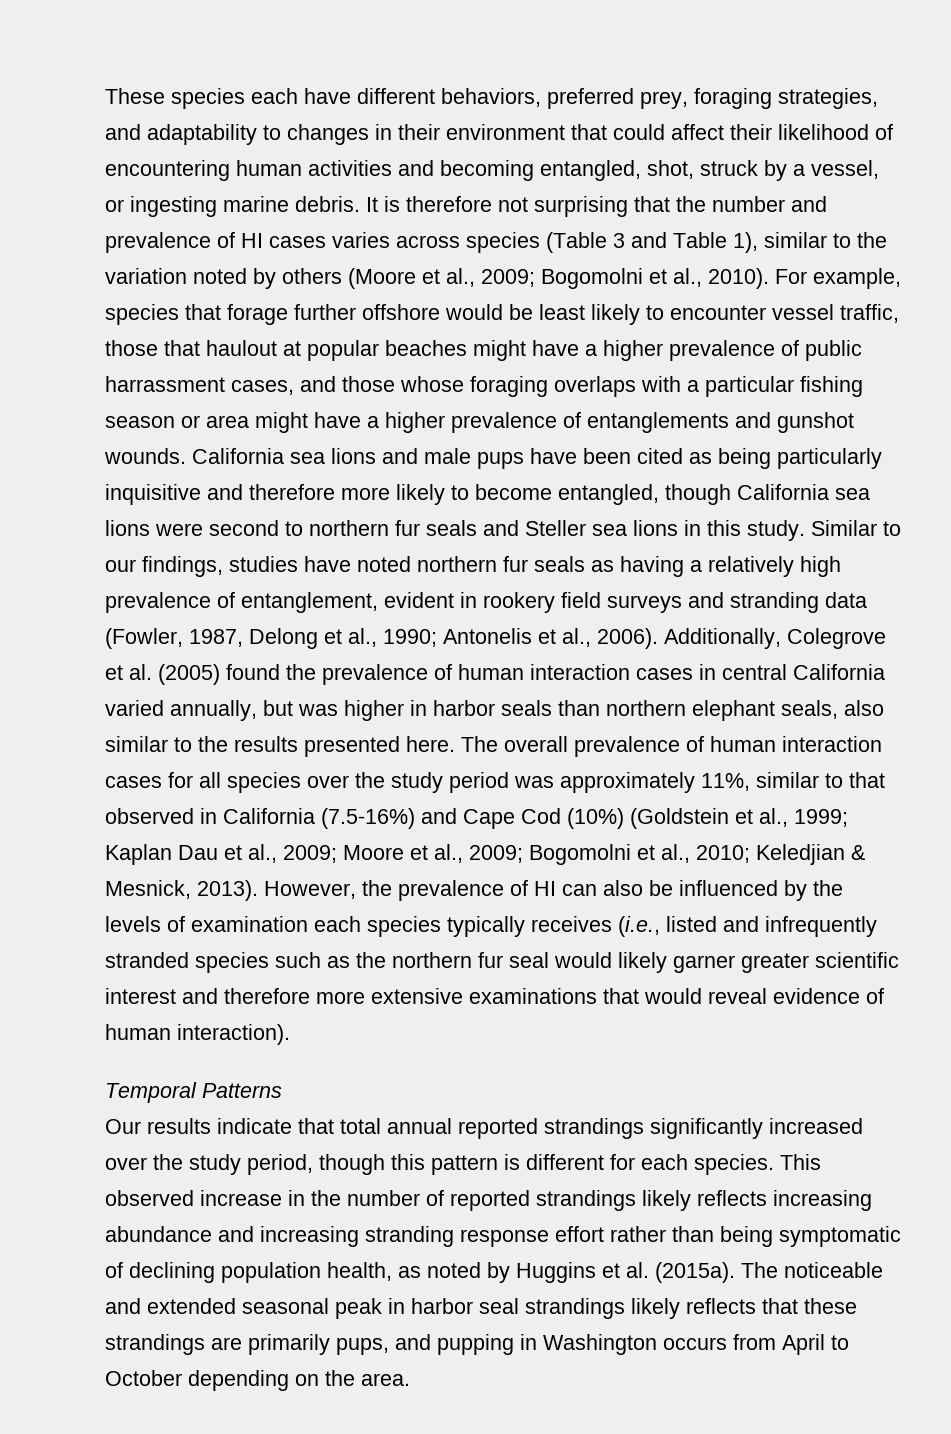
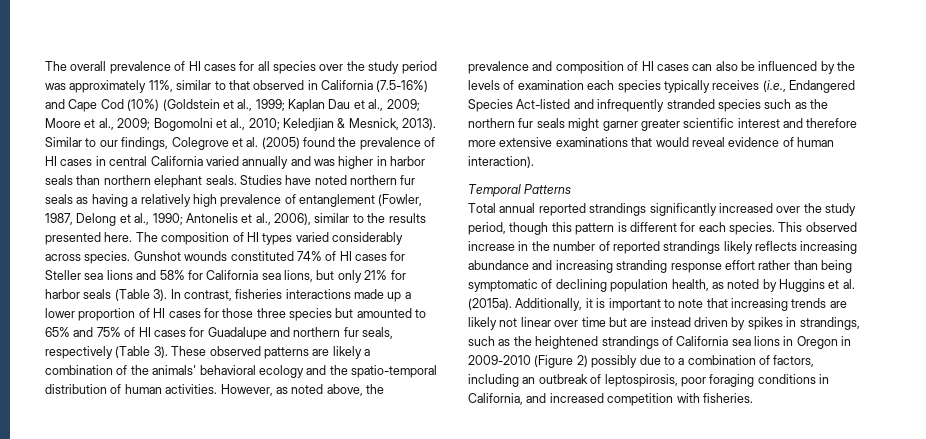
[105,88,878,109] [105,124,893,145] [105,160,879,181] [105,196,827,217] [105,232,887,253] [105,268,901,289] [105,304,899,325] [105,340,862,361] [105,376,863,397] [105,412,854,433] [104,448,882,469] [105,484,870,505] [105,520,901,541] [105,556,841,577] [105,592,867,613] [105,628,886,649] [105,664,885,685] [105,700,884,721] [105,736,455,757] These species each have different behaviors, preferred prey, foraging strategies, and adaptability to changes in their environment that could affect their likelihood of encountering human activities and becoming entangled, shot, struck by a vessel, or ingesting marine debris. It is therefore not surprising that the number and prevalence of HI cases varies across species (Table 3 and Table 1), similar to the variation noted by others (Moore et al., 2009; Bogomolni et al., 2010). For example, species that forage further offshore would be least likely to encounter vessel traffic, those that haulout at popular beaches might have a higher prevalence of public harrassment cases, and those whose foraging overlaps with a particular fishing season or area might have a higher prevalence of entanglements and gunshot wounds. California sea lions and male pups have been cited as being particularly inquisitive and therefore more likely to become entangled, though California sea lions were second to northern fur seals and Steller sea lions in this study. Similar to our findings, studies have noted northern fur seals as having a relatively high prevalence of entanglement, evident in rookery field surveys and stranding data (Fowler, 1987, Delong et al., 1990; Antonelis et al., 2006). Additionally, Colegrove et al. (2005) found the prevalence of human interaction cases in central California varied annually, but was higher in harbor seals than northern elephant seals, also similar to the results presented here. -> (45, 66) none
[710,736,882,752] human interaction -> [188,61,201,71] HI
[264,880,556,901] However, the prevalence of HI -> [45,137,436,150] [45,156,426,169] [45,175,416,188] [45,194,423,207] [45,213,426,226] [45,232,403,245] [45,251,406,264] [45,270,406,283] [45,289,411,302] [45,308,427,321] [45,327,394,340] [45,346,370,359] [45,365,437,378] [45,384,384,396] [468,61,689,74] Similar to our findings, Colegrove et al. (2005) found the prevalence of HI cases in central California varied annually and was higher in harbor seals than northern elephant seals. Studies have noted northern fur seals as having a relatively high prevalence of entanglement (Fowler, 1987, Delong et al., 1990; Antonelis et al., 2006), similar to the results presented here. The composition of HI types varied considerably across species. Gunshot wounds constituted 74% of HI cases for Steller sea lions and 58% for California sea lions, but only 21% for harbor seals (Table 3). In contrast, fisheries interactions made up a lower proportion of HI cases for those three species but amounted to 65% and 75% of HI cases for Guadalupe and northern fur seals, respectively (Table 3). These observed patterns are likely a combination of the animals' behavioral ecology and the spatio-temporal distribution of human activities. However, as noted above, the prevalence and composition of HI cases
[666,916,717,932] listed -> [789,80,855,93] [468,99,571,112] Endangered Species Act-listed
[509,952,667,973] seal would likely -> [536,118,600,131] seals might
[105,1118,381,1134] Our results indicate that total -> [468,203,496,213] Total
[741,1262,883,1278] [105,1298,857,1319] [105,1334,849,1355] [105,1370,410,1391] The noticeable and extended seasonal peak in harbor seal strandings likely reflects that these strandings are primarily pups, and pupping in Washington occurs from April to October depending on the area. -> [515,298,847,311] [468,317,860,330] [468,336,852,349] [468,355,815,368] [468,374,829,387] [468,393,753,406] Additionally, it is important to note that increasing trends are likely not linear over time but are instead driven by spikes in strandings, such as the heightened strandings of California sea lions in Oregon in 2009-2010 (Figure 2) possibly due to a combination of factors, including an outbreak of leptospirosis, poor foraging conditions in California, and increased competition with fisheries.

